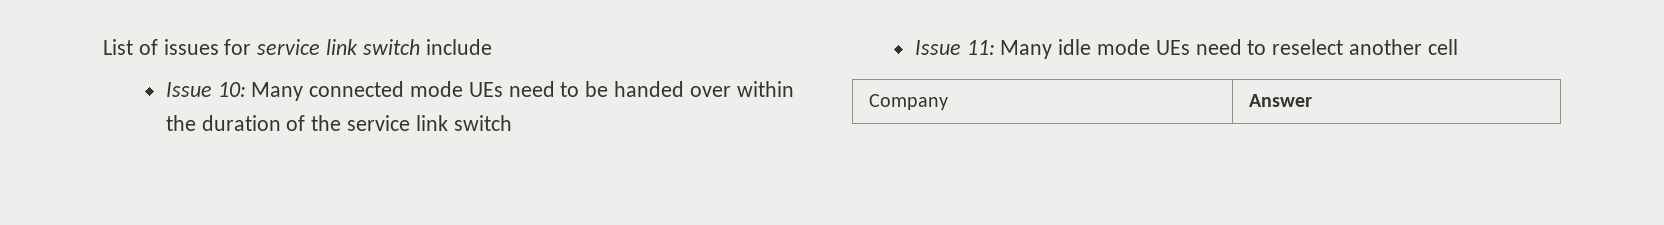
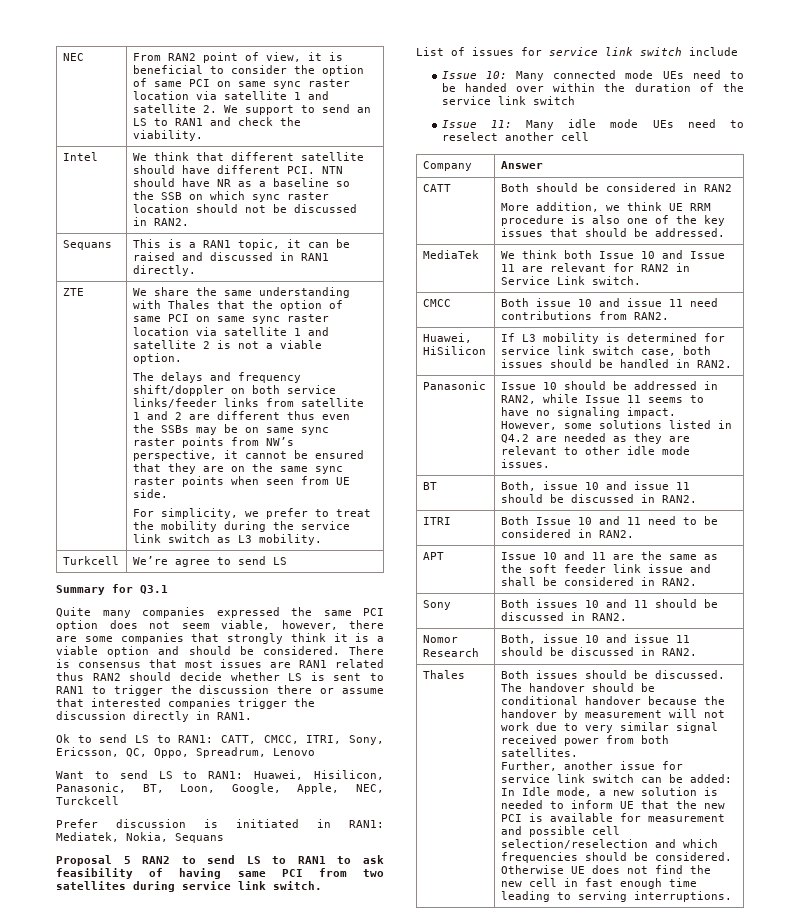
(103, 47) none -> [62,53,84,61] [132,52,343,63] [132,65,364,76] [132,78,350,89] [132,91,329,100] [132,104,371,115] [132,117,301,126] [132,130,203,141] [62,152,98,161] [132,152,364,161] [132,165,343,174] [132,178,350,187] [132,191,329,202] [132,204,357,213] [132,217,189,226] [62,240,112,250] [132,239,350,250] [132,252,329,261] [132,265,196,276] [62,288,84,296] [132,287,350,298] [132,300,343,311] [132,314,329,324] [132,327,329,336] [132,340,322,349] [132,353,182,364] [132,372,301,383] [132,385,336,396] [132,398,364,408] [132,411,350,420] [132,424,329,435] [132,437,294,448] [132,450,364,461] [132,463,343,474] [132,476,350,487] [132,489,168,498] [132,508,371,519] [132,521,350,532] [132,534,322,545] [62,556,119,565] [132,556,287,567] [56,584,168,595] [56,607,384,618] [56,620,384,631] [56,633,384,644] [56,646,384,657] [56,659,384,668] [56,672,384,681] [56,685,384,696] [56,698,315,709] [56,711,252,722] [56,734,385,745] [56,747,315,758] [56,770,384,780] [56,783,384,794] [56,796,119,805] [56,819,384,828] [56,832,224,843] [56,855,384,866] [56,868,384,879] [56,881,322,892] NEC | From RAN2 point of view, it is beneficial to consider the option of same PCI on same sync raster location via satellite 1 and satellite 2. We support to send an LS to RAN1 and check the viability. // Intel | We think that different satellite should have different PCI. NTN should have NR as a baseline so the SSB on which sync raster location should not be discussed in RAN2. // Sequans | This is a RAN1 topic, it can be raised and discussed in RAN1 directly. // ZTE | We share the same understanding with Thales that the option of same PCI on same sync raster location via satellite 1 and satellite 2 is not a viable option. // The delays and frequency shift/doppler on both service links/feeder links from satellite 1 and 2 are different thus even the SSBs may be on same sync raster points from NW’s perspective, it cannot be ensured that they are on the same sync raster points when seen from UE side. // For simplicity, we prefer to treat the mobility during the service link switch as L3 mobility. // Turkcell | We’re agree to send LS // Summary for Q3.1 // Quite many companies expressed the same PCI option does not seem viable, however, there are some companies that strongly think it is a viable option and should be considered. There is consensus that most issues are RAN1 related thus RAN2 should decide whether LS is sent to RAN1 to trigger the discussion there or assume that interested companies trigger the discussion directly in RAN1. // Ok to send LS to RAN1: CATT, CMCC, ITRI, Sony, Ericsson, QC, Oppo, Spreadrum, Lenovo // Want to send LS to RAN1: Huawei, Hisilicon, Panasonic, BT, Loon, Google, Apple, NEC, Turckcell // Prefer discussion is initiated in RAN1: Mediatek, Nokia, Sequans // Proposal 5 RAN2 to send LS to RAN1 to ask feasibility of having same PCI from two satellites during service link switch. //
(1313, 100) none -> [422,184,451,192] [500,183,732,192] [500,202,711,212] [500,215,725,226] [500,228,725,237] [422,250,479,259] [500,250,725,259] [500,263,690,272] [500,276,641,285] [422,299,451,307] [500,298,718,307] [500,311,669,320] [422,333,472,343] [422,346,486,355] [500,333,725,344] [500,346,711,356] [500,359,732,368] [422,381,486,390] [500,381,718,390] [500,394,704,404] [500,407,676,418] [500,420,732,430] [500,433,690,444] [500,446,690,455] [500,459,550,468] [422,482,437,490] [500,481,690,491] [500,494,697,503] [422,517,451,525] [500,516,718,525] [500,529,634,538] [422,552,444,560] [500,551,718,560] [500,564,711,573] [500,577,697,586] [422,600,451,610] [500,599,718,608] [500,612,627,621] [422,635,458,643] [422,648,479,657] [500,634,690,644] [500,647,697,656] [422,670,465,679] [500,670,725,679] [500,683,655,692] [500,696,725,705] [500,709,725,720] [500,722,718,733] [500,735,669,746] [500,748,578,757] [500,761,683,771] [500,774,732,783] [500,787,718,797] [500,800,725,809] [500,813,725,822] [500,826,620,837] [500,839,718,849] [500,852,732,863] [500,865,711,874] [500,878,697,889] [500,891,732,902] // CATT | Both should be considered in RAN2 // More addition, we think UE RRM procedure is also one of the key issues that should be addressed. // MediaTek | We think both Issue 10 and Issue 11 are relevant for RAN2 in Service Link switch. // CMCC | Both issue 10 and issue 11 need contributions from RAN2. // Huawei, HiSilicon | If L3 mobility is determined for service link switch case, both issues should be handled in RAN2. // Panasonic | Issue 10 should be addressed in RAN2, while Issue 11 seems to have no signaling impact. However, some solutions listed in Q4.2 are needed as they are relevant to other idle mode issues. // BT | Both, issue 10 and issue 11 should be discussed in RAN2. // ITRI | Both Issue 10 and 11 need to be considered in RAN2. // APT | Issue 10 and 11 are the same as the soft feeder link issue and shall be considered in RAN2. // Sony | Both issues 10 and 11 should be discussed in RAN2. // Nomor Research | Both, issue 10 and issue 11 should be discussed in RAN2. // Thales | Both issues should be discussed. The handover should be conditional handover because the handover by measurement will not work due to very similar signal received power from both satellites. // Further, another issue for service link switch can be added: In Idle mode, a new solution is needed to inform UE that the new PCI is available for measurement and possible cell selection/reselection and which frequencies should be considered. Otherwise UE does not find the new cell in fast enough time leading to serving interruptions.

